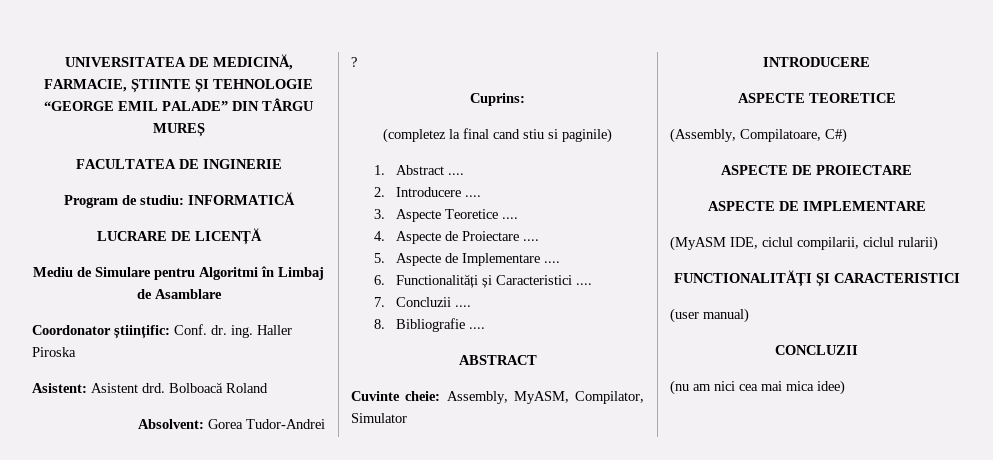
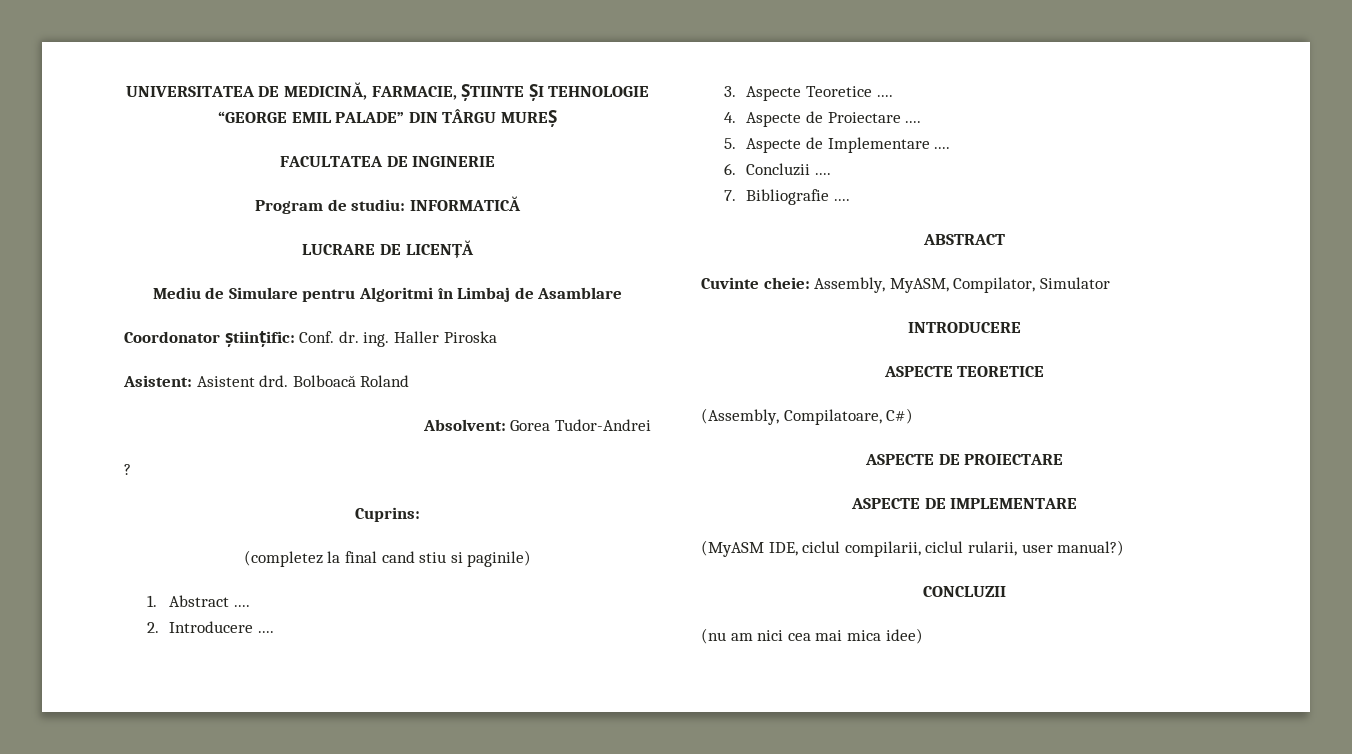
[396,274,593,288] [373,297,385,307] Functionalități și Caracteristici .... // 7. -> (736, 169) none
[373,319,385,329] 8. -> [723,190,736,201] 7.
[898,236,938,251] [673,270,960,287] [670,308,749,323] rularii) // FUNCTIONALITĂȚI ȘI CARACTERISTICI // (user manual) -> [967,540,1125,556] rularii, user manual?)

